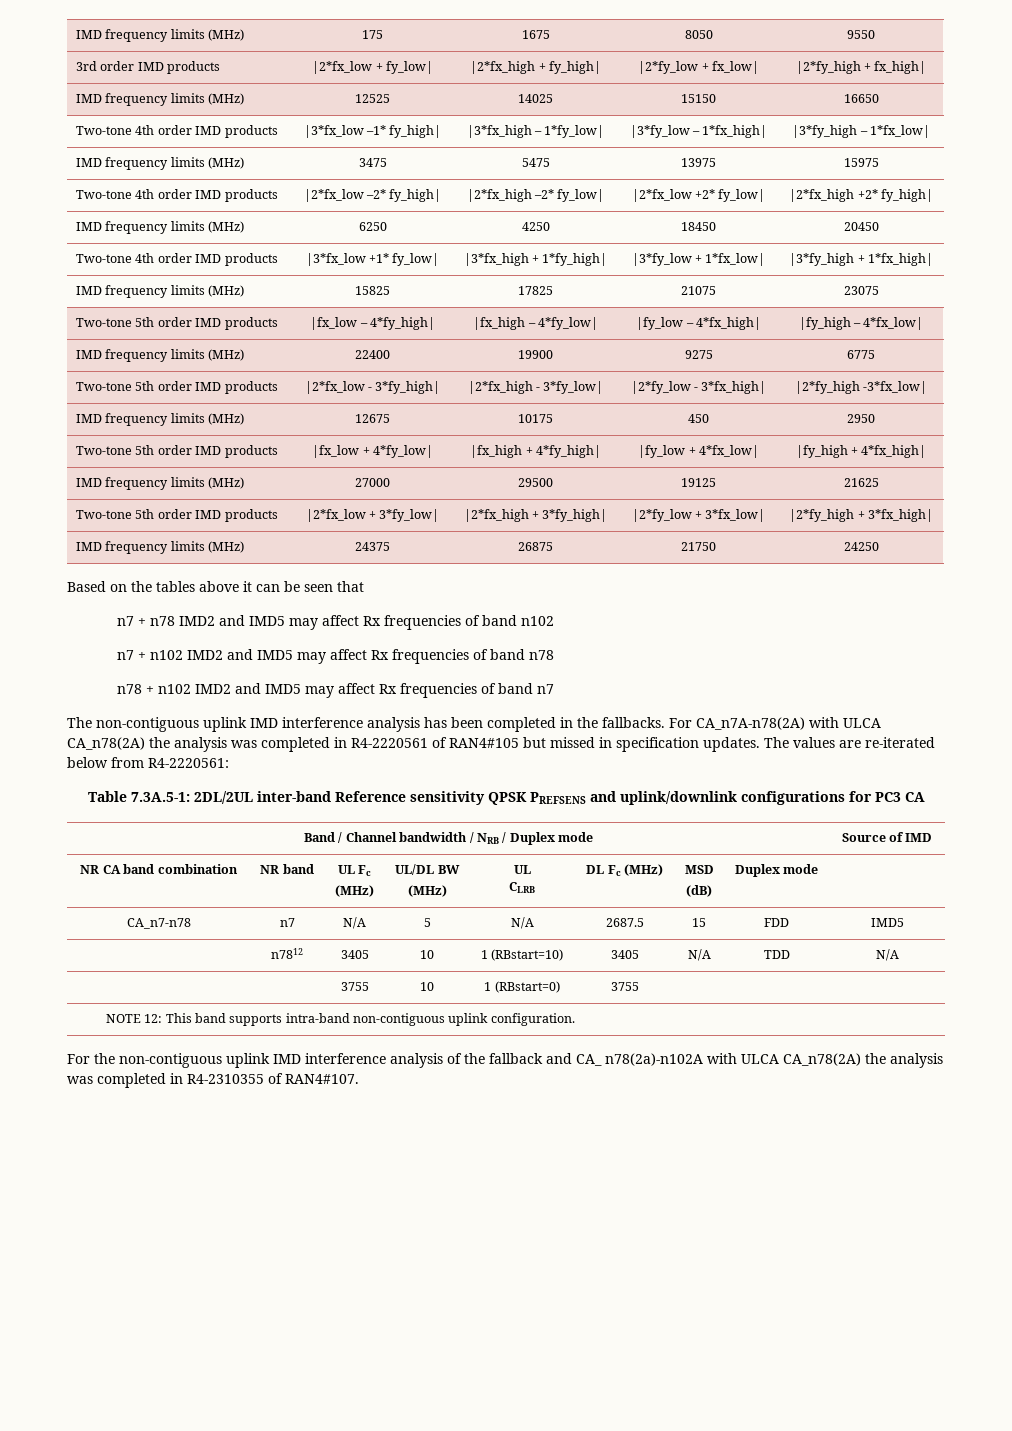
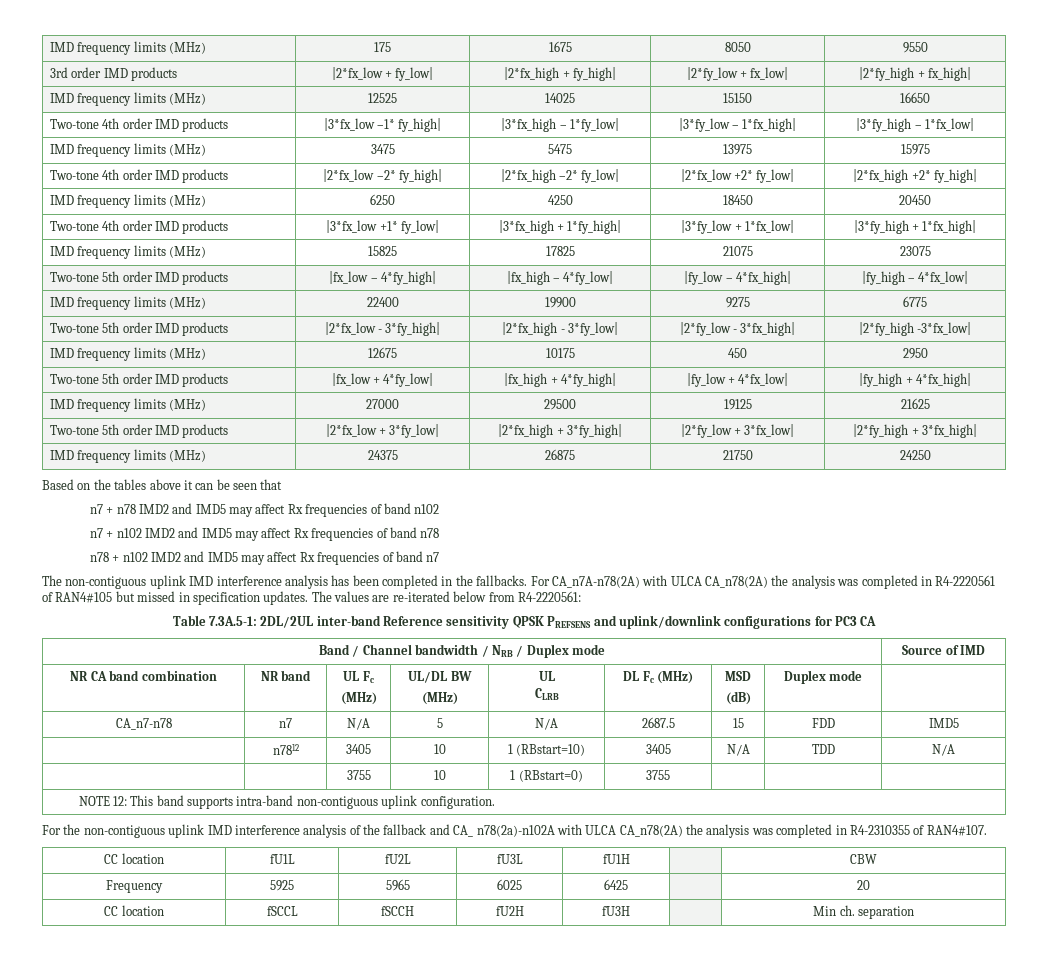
(359, 1079) none -> [104,853,164,864] [269,854,295,864] [384,854,411,864] [496,854,523,864] [602,854,630,864] [850,854,877,864] [106,880,163,893] [270,880,294,891] [385,879,410,891] [497,879,522,890] [604,879,628,890] [857,880,870,890] [104,905,164,916] [266,906,298,916] [381,906,414,916] [495,906,524,916] [602,906,630,916] [813,905,914,919] // CC location | fU1L | fU2L | fU3L | fU1H | | CBW // Frequency | 5925 | 5965 | 6025 | 6425 | | 20 // CC location | fSCCL | fSCCH | fU2H | fU3H | | Min ch. separation

